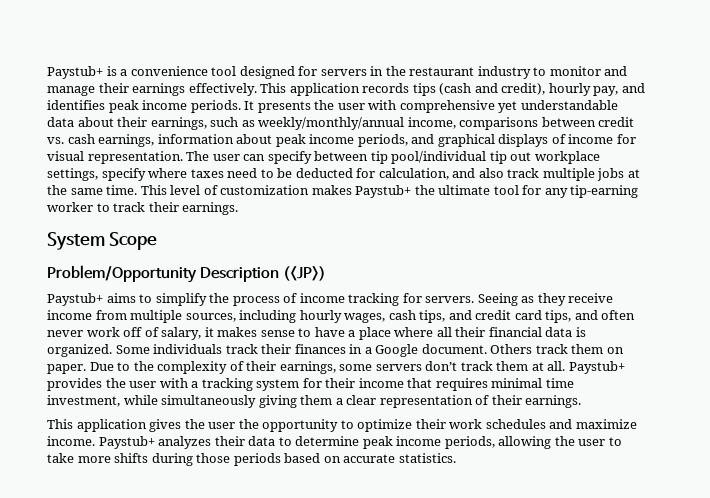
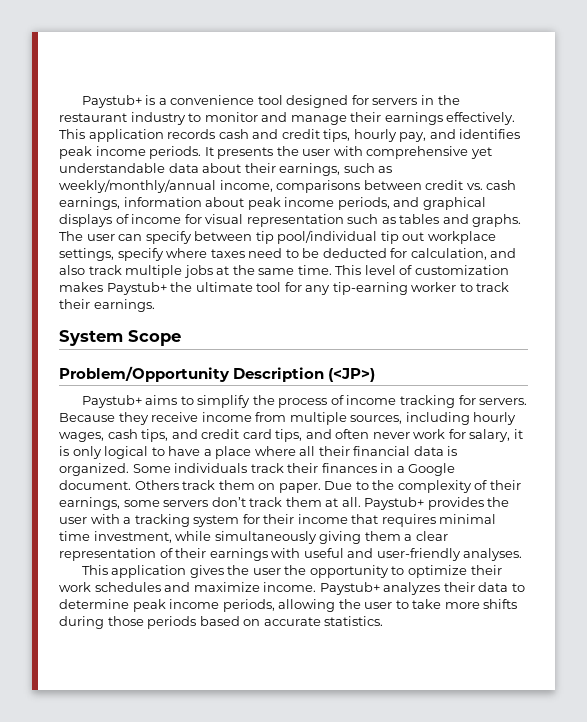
[412,83,546,96] tips (cash and credit), -> [218,129,351,142] cash and credit tips,
[87,151,183,164] representation. -> [246,214,522,227] representation such as tables and graphs.
[477,293,535,306] Seeing as -> [59,413,115,422] Because
[123,327,295,340] off of salary, it makes sense -> [448,429,523,442] [59,446,149,459] for salary, it is only logical
[525,395,582,408] earnings. -> [209,548,523,561] earnings with useful and user-friendly analyses.

